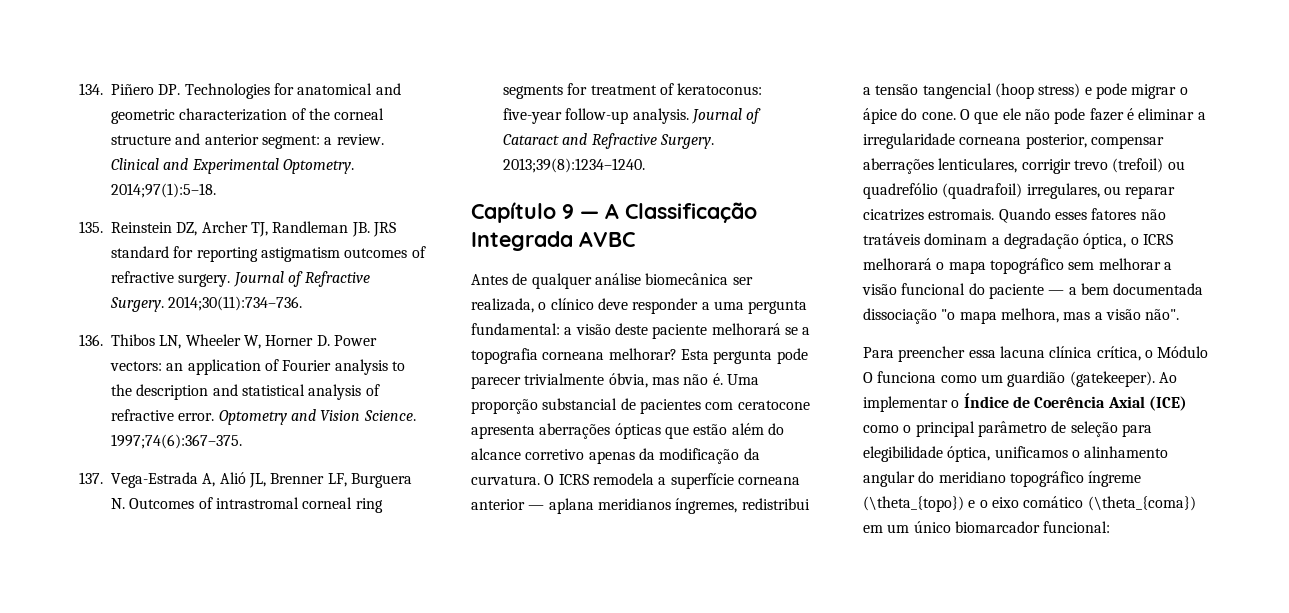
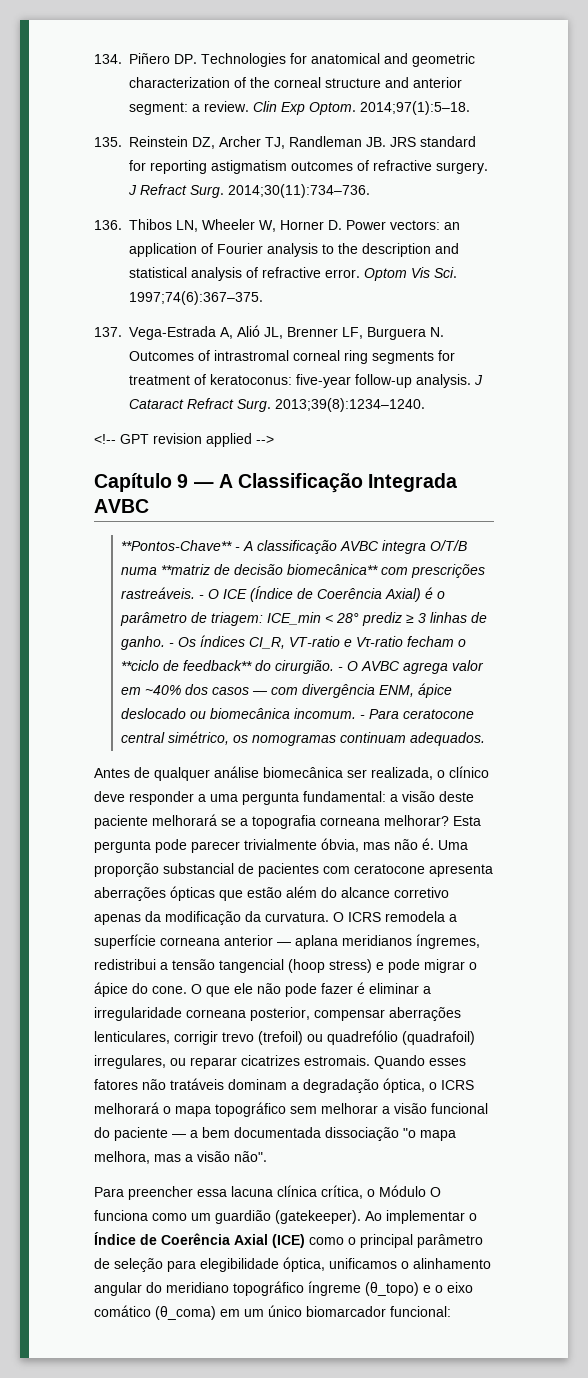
[111,158,354,174] Clinical and Experimental Optometry. -> [253,101,356,115] Clin Exp Optom.
[232,271,371,287] [110,297,164,312] Journal of Refractive Surgery. -> [128,184,224,198] J Refract Surg.
[218,409,416,425] Optometry and Vision Science. -> [364,267,457,281] Optom Vis Sci.
[690,108,762,124] [503,133,714,149] [503,158,645,173] Journal of Cataract and Refractive Surgery. 2013;39(8):1234–1240. -> [474,375,483,385] [129,398,425,412] [94,433,274,447] J Cataract Refract Surg. 2013;39(8):1234–1240. // <!-- GPT revision applied -->
(635, 239) none -> [121,540,468,554] [121,564,486,578] [121,586,446,602] [120,612,488,626] [121,635,467,650] [121,660,485,674] [121,683,453,698] [121,708,475,719] [121,731,486,746] // **Pontos-Chave** - A classificação AVBC integra O/T/B numa **matriz de decisão biomecânica** com prescrições rastreáveis. - O ICE (Índice de Coerência Axial) é o parâmetro de triagem: ICE_min < 28° prediz ≥ 3 linhas de ganho. - Os índices CI_R, VT-ratio e Vτ-ratio fecham o **ciclo de feedback** do cirurgião. - O AVBC agrega valor em ~40% dos casos — com divergência ENM, ápice deslocado ou biomecânica incomum. - Para ceratocone central simétrico, os nomogramas continuam adequados.
[863,496,964,512] (\theta_{topo}) -> [365,1282,419,1296] (θ_topo)
[1087,496,1196,511] (\theta_{coma}) -> [155,1306,216,1320] (θ_coma)

